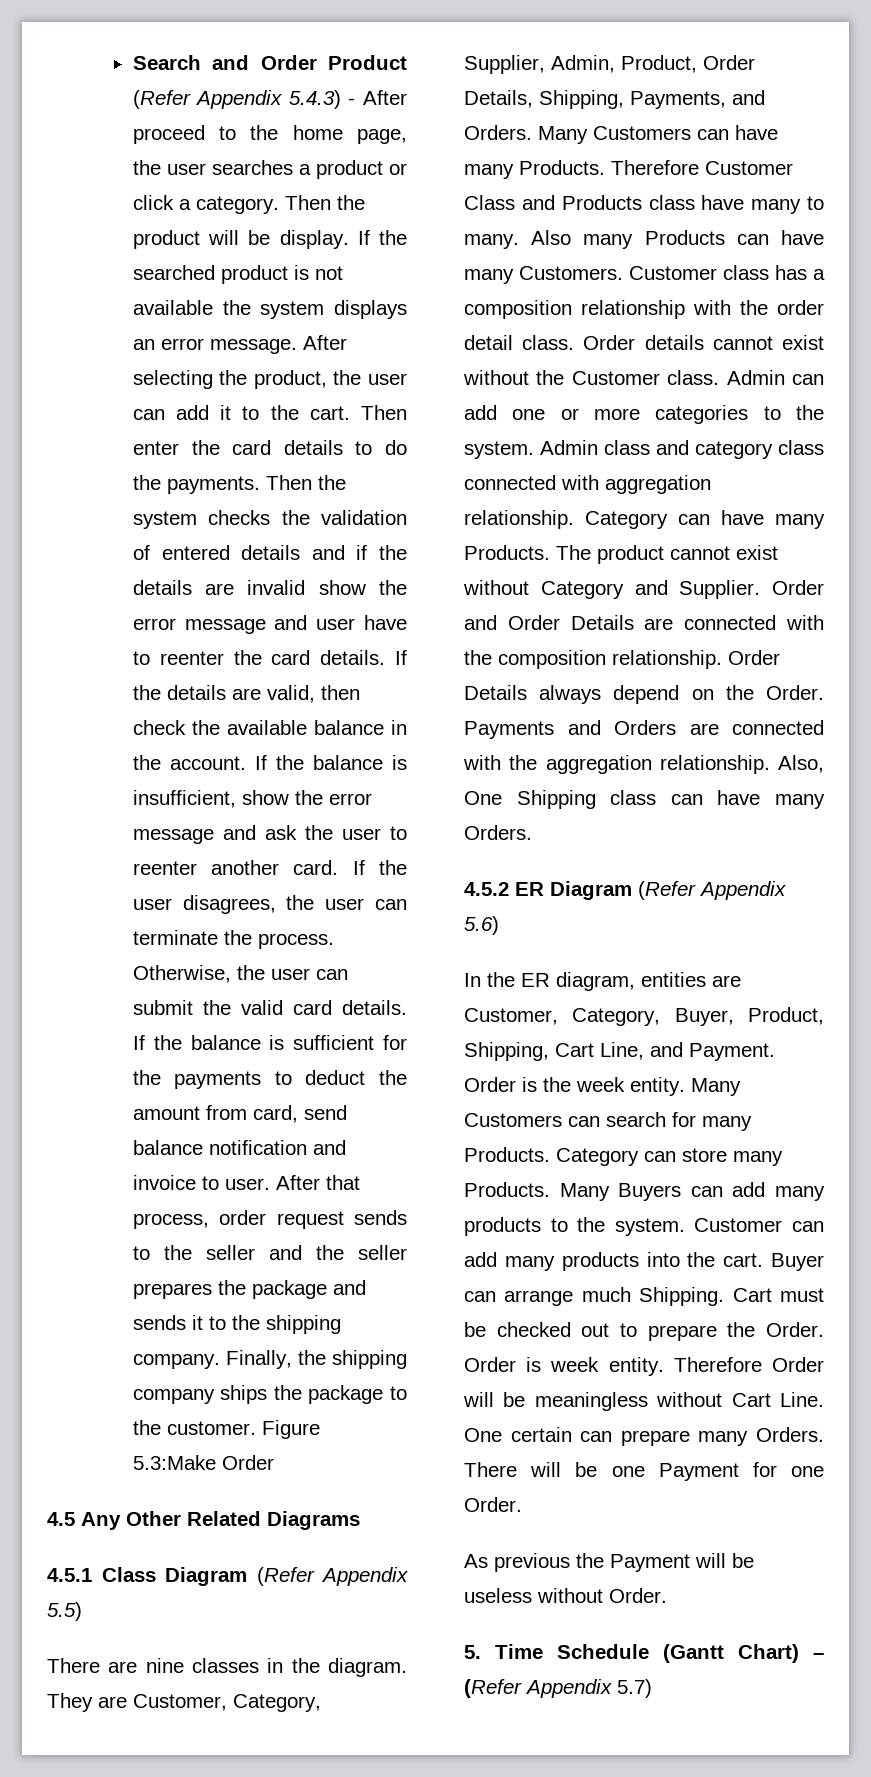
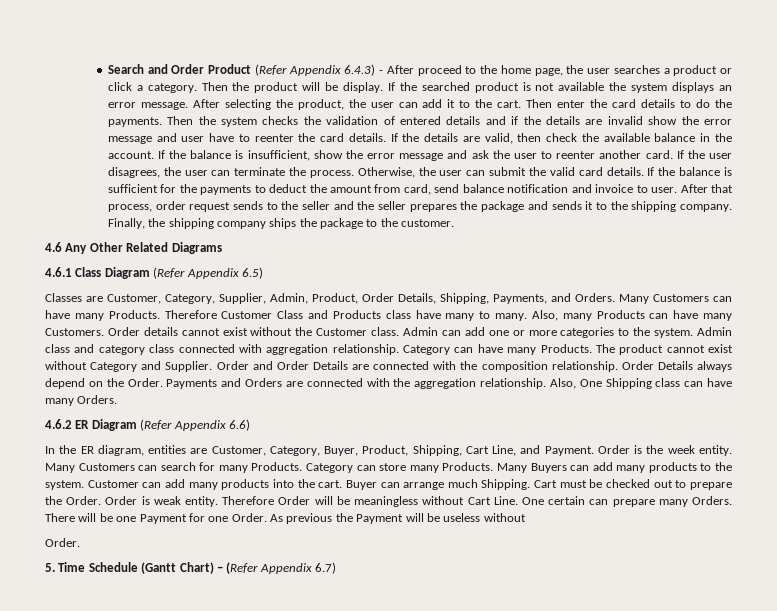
[288,90,341,109] 5.4.3) -> [344,64,376,76] 6.4.3)
[261,1420,320,1439] [132,1455,274,1470] [47,1512,75,1526] Figure 5.3:Make Order // 4.5 -> [45,242,62,252] // 4.6
[47,1568,92,1582] 4.5.1 -> [45,267,72,277] 4.6.1
[47,1602,82,1621] [47,1658,408,1677] [47,1693,93,1712] 5.5) // There are nine classes in the diagram. They -> [241,267,263,279] [45,293,82,302] 6.5) // Classes
[531,230,572,245] Also -> [531,310,558,321] Also,
[629,265,825,280] [464,300,824,319] [464,335,575,350] Customer class has a composition relationship with the order detail class. -> (104, 332) none
[464,882,509,896] 4.5.2 -> [45,419,72,429] 4.6.2
[464,916,499,935] 5.6) -> [228,419,250,431] 6.6)
[550,1357,600,1372] week -> [153,496,181,505] weak
(522, 1504) // -> (267, 517) none
(603, 1595) none -> (526, 517) //
[617,1679,652,1698] 5.7) -> [315,562,336,574] 6.7)

